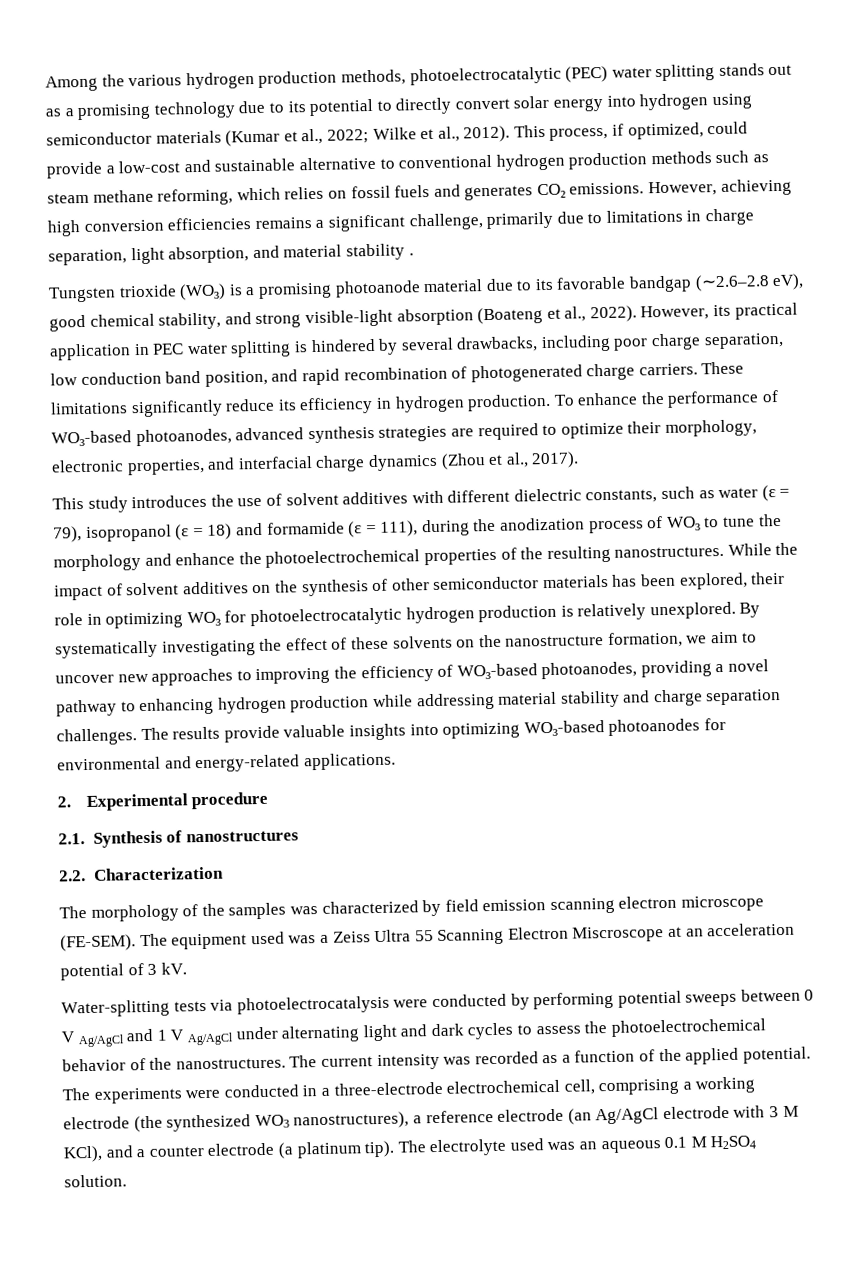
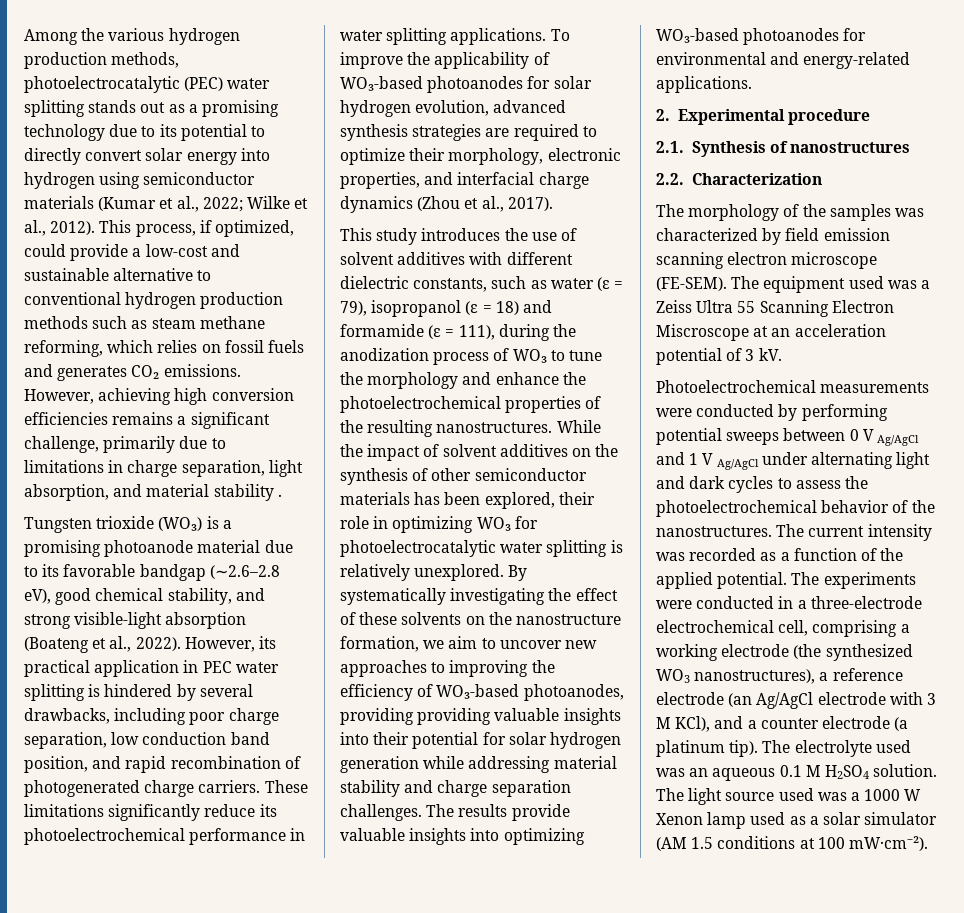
[299,389,780,415] [51,428,232,447] efficiency in hydrogen production. To enhance the performance of WO₃-based photoanodes, -> [24,828,306,845] [340,28,570,45] [340,52,550,69] [340,76,592,93] [340,100,490,117] photoelectrochemical performance in water splitting applications. To improve the applicability of WO₃-based photoanodes for solar hydrogen evolution,
[405,604,558,624] hydrogen production -> [500,540,608,557] water splitting
[715,659,770,673] [56,695,370,717] a novel pathway to enhancing hydrogen production -> [417,708,621,725] [340,732,621,749] [340,756,419,773] providing valuable insights into their potential for solar hydrogen generation
[61,995,390,1018] Water-splitting tests via photoelectrocatalysis -> [656,380,930,393] Photoelectrochemical measurements
(127, 1181) none -> [656,788,922,805] [656,812,938,829] [656,836,928,851] The light source used was a 1000 W Xenon lamp used as a solar simulator (AM 1.5 conditions at 100 mW·cm⁻²).

